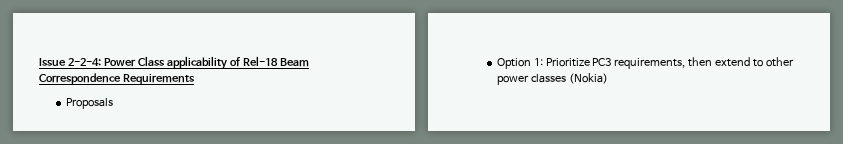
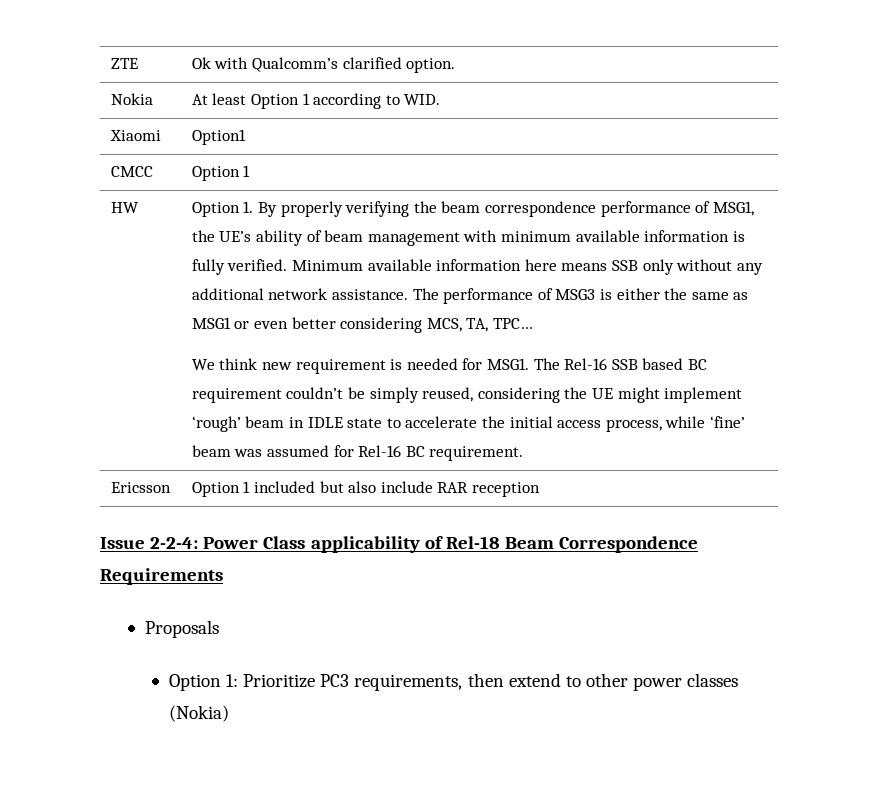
(39, 62) none -> [110,58,138,69] [191,57,456,73] [110,93,153,105] [191,93,441,109] [109,130,161,141] [191,129,246,145] [110,166,153,177] [191,165,251,181] [110,202,139,213] [191,201,754,217] [191,230,745,246] [191,259,763,275] [191,288,749,304] [191,317,533,333] [191,358,707,374] [191,387,743,403] [191,416,745,432] [191,445,524,461] [110,482,171,493] [191,481,540,497] ZTE | Ok with Qualcomm’s clarified option. // Nokia | At least Option 1 according to WID. // Xiaomi | Option1 // CMCC | Option 1 // HW | Option 1. By properly verifying the beam correspondence performance of MSG1, the UE’s ability of beam management with minimum available information is fully verified. Minimum available information here means SSB only without any additional network assistance. The performance of MSG3 is either the same as MSG1 or even better considering MCS, TA, TPC… // We think new requirement is needed for MSG1. The Rel-16 SSB based BC requirement couldn’t be simply reused, considering the UE might implement ‘rough’ beam in IDLE state to accelerate the initial access process, while ‘fine’ beam was assumed for Rel-16 BC requirement. // Ericsson | Option 1 included but also include RAR reception //

